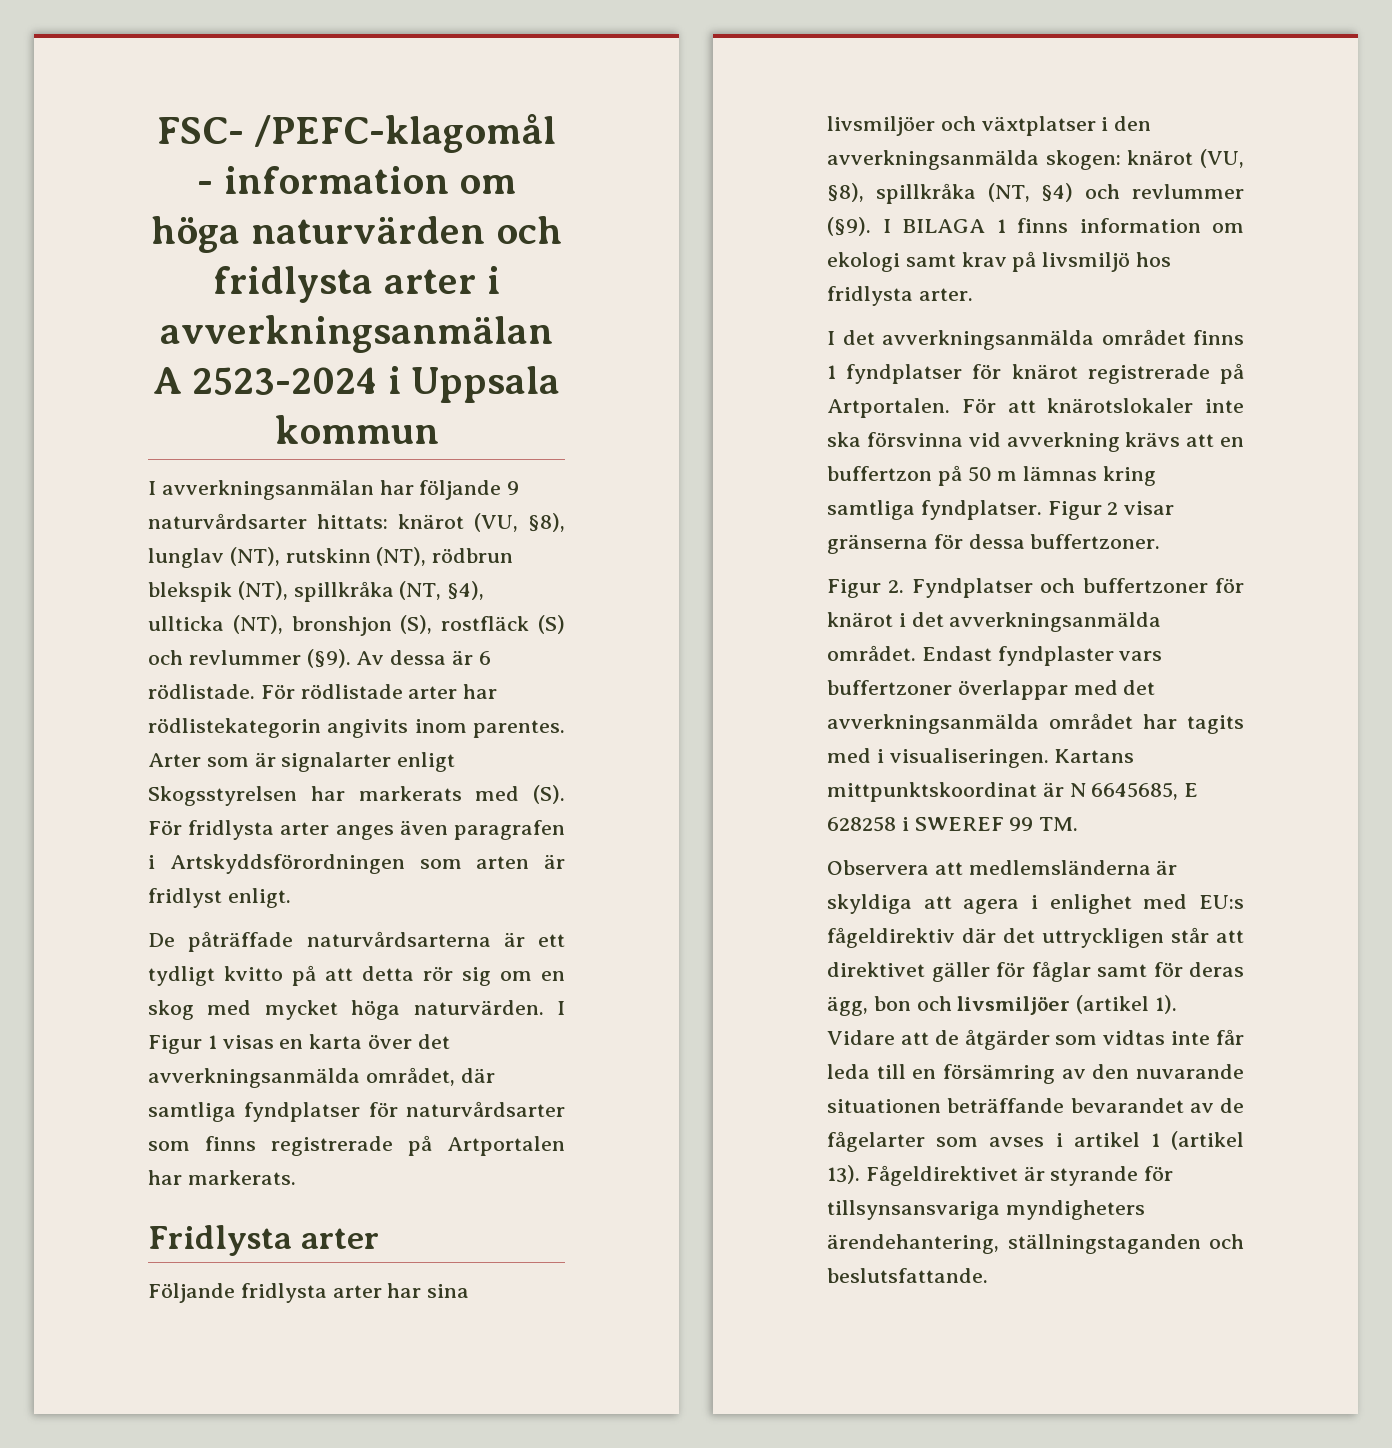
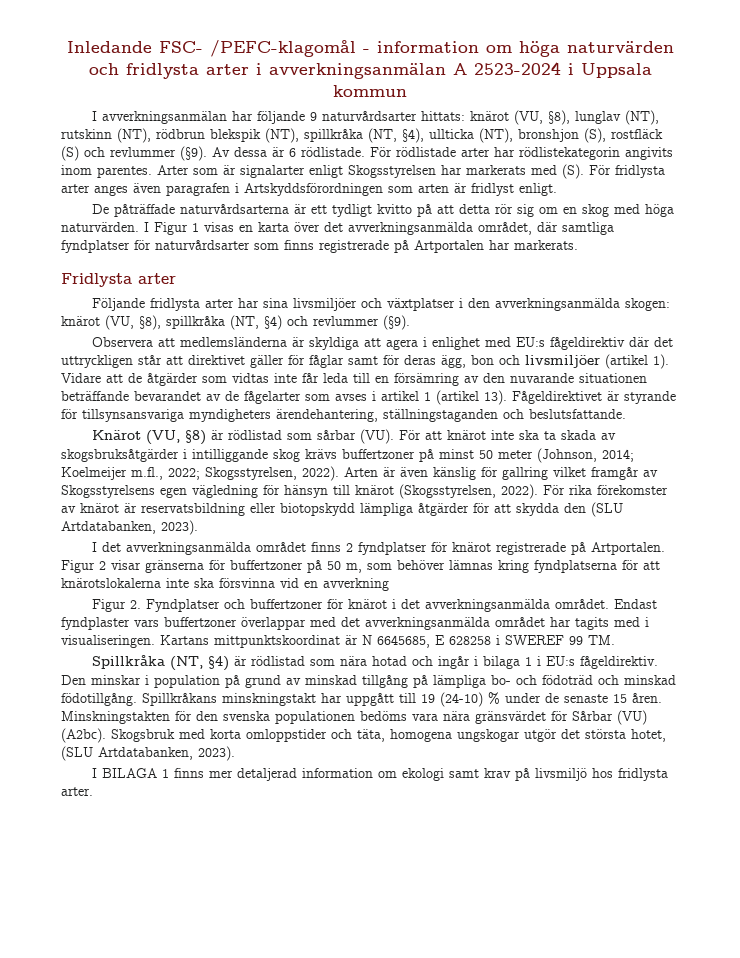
(156, 130) none -> [66,41,152,53] Inledande
[264,1000,338,1020] mycket -> (641, 209) none
[882,218,1244,233] [827,251,1172,272] [827,286,973,306] [827,329,1244,350] [827,363,1244,384] [827,398,1244,418] [827,432,1244,452] [827,465,1157,486] [827,500,1175,520] [827,534,1161,554] [827,578,1244,598] [827,612,1162,632] [827,645,1163,666] [827,680,1156,700] [827,713,1244,734] [827,748,1135,768] [827,782,1199,802] [827,816,1079,832] I BILAGA 1 finns information om ekologi samt krav på livsmiljö hos fridlysta arter. // I det avverkningsanmälda området finns 1 fyndplatser för knärot registrerade på Artportalen. För att knärotslokaler inte ska försvinna vid avverkning krävs att en buffertzon på 50 m lämnas kring samtliga fyndplatser. Figur 2 visar gränserna för dessa buffertzoner. // Figur 2. Fyndplatser och buffertzoner för knärot i det avverkningsanmälda området. Endast fyndplaster vars buffertzoner överlappar med det avverkningsanmälda området har tagits med i visualiseringen. Kartans mittpunktskoordinat är N 6645685, E 628258 i SWEREF 99 TM. -> (410, 322) none
(988, 1275) none -> [92,429,617,445] [61,448,634,463] [61,466,658,481] [61,484,668,499] [61,502,623,517] [61,520,198,535] [92,542,666,555] [61,560,660,573] [61,578,389,591] [92,599,658,612] [61,617,649,630] [61,635,615,648] [92,655,659,671] [61,675,676,688] [61,692,662,707] [61,710,647,725] [61,728,666,743] [61,746,235,761] [92,768,669,781] [61,787,93,796] // Knärot (VU, §8) är rödlistad som sårbar (VU). För att knärot inte ska ta skada av skogsbruksåtgärder i intilliggande skog krävs buffertzoner på minst 50 meter (Johnson, 2014; Koelmeijer m.fl., 2022; Skogsstyrelsen, 2022). Arten är även känslig för gallring vilket framgår av Skogsstyrelsens egen vägledning för hänsyn till knärot (Skogsstyrelsen, 2022). För rika förekomster av knärot är reservatsbildning eller biotopskydd lämpliga åtgärder för att skydda den (SLU Artdatabanken, 2023). // I det avverkningsanmälda området finns 2 fyndplatser för knärot registrerade på Artportalen. Figur 2 visar gränserna för buffertzoner på 50 m, som behöver lämnas kring fyndplatserna för att knärotslokalerna inte ska försvinna vid en avverkning // Figur 2. Fyndplatser och buffertzoner för knärot i det avverkningsanmälda området. Endast fyndplaster vars buffertzoner överlappar med det avverkningsanmälda området har tagits med i visualiseringen. Kartans mittpunktskoordinat är N 6645685, E 628258 i SWEREF 99 TM. // Spillkråka (NT, §4) är rödlistad som nära hotad och ingår i bilaga 1 i EU:s fågeldirektiv. Den minskar i population på grund av minskad tillgång på lämpliga bo- och födoträd och minskad födotillgång. Spillkråkans minskningstakt har uppgått till 19 (24-10) % under de senaste 15 åren. Minskningstakten för den svenska populationen bedöms vara nära gränsvärdet för Sårbar (VU) (A2bc). Skogsbruk med korta omloppstider och täta, homogena ungskogar utgör det största hotet, (SLU Artdatabanken, 2023). // I BILAGA 1 finns mer detaljerad information om ekologi samt krav på livsmiljö hos fridlysta arter.

